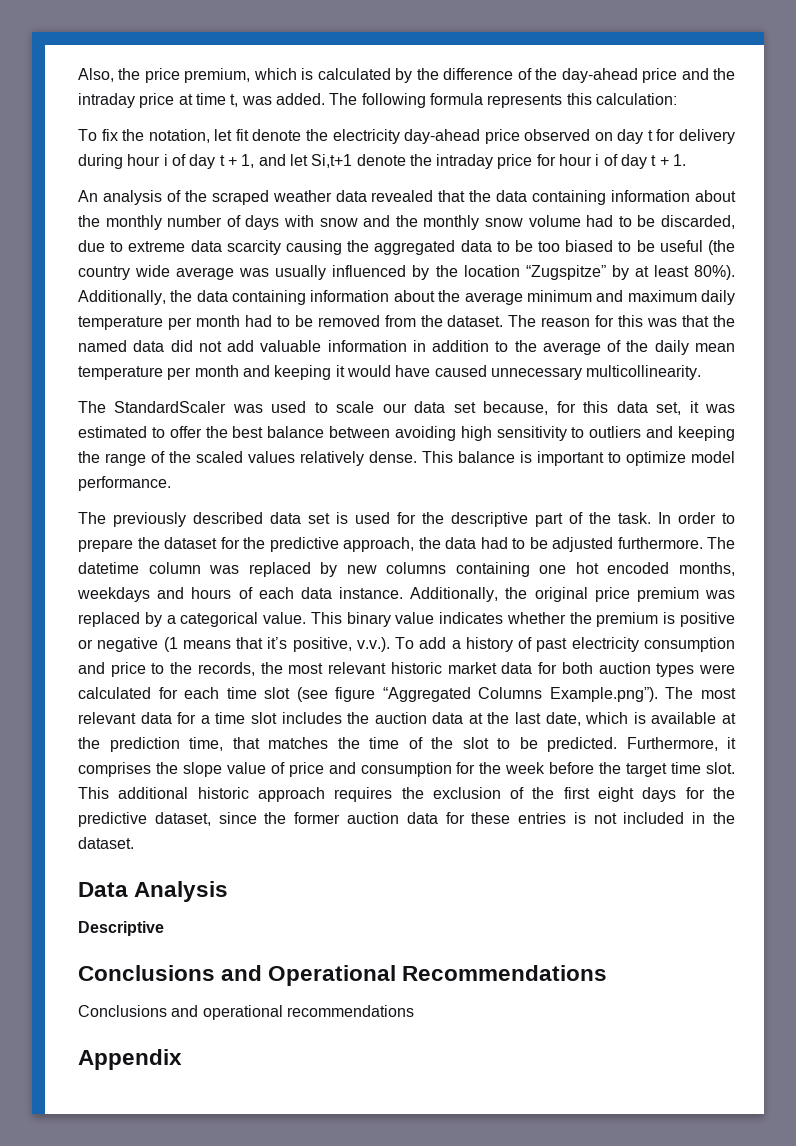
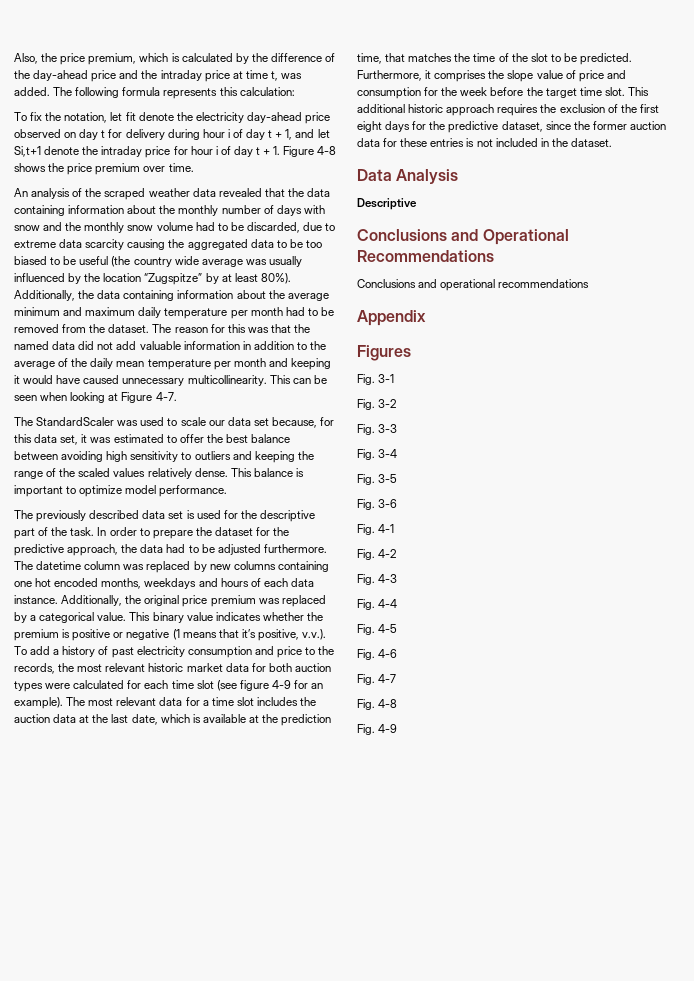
(687, 160) none -> [283,146,337,157] [14,163,194,175] Figure 4-8 shows the price premium over time.
(702, 372) none -> [269,375,327,384] [14,392,177,403] This can be seen when looking at Figure 4-7.
[382,687,658,702] “Aggregated Columns Example.png”). -> [271,680,324,689] [14,697,63,709] 4-9 for an example).
(182, 1059) none -> [357,345,411,361] [357,374,395,385] [357,399,397,410] [357,424,398,435] [357,449,398,460] [357,474,398,485] [357,499,398,510] [357,524,395,535] [357,549,397,560] [357,574,398,585] [357,599,398,610] [357,624,398,635] [357,649,398,660] [357,674,397,685] [357,699,398,710] [357,724,398,735] // Figures // Fig. 3-1 // Fig. 3-2 // Fig. 3-3 // Fig. 3-4 // Fig. 3-5 // Fig. 3-6 // Fig. 4-1 // Fig. 4-2 // Fig. 4-3 // Fig. 4-4 // Fig. 4-5 // Fig. 4-6 // Fig. 4-7 // Fig. 4-8 // Fig. 4-9

